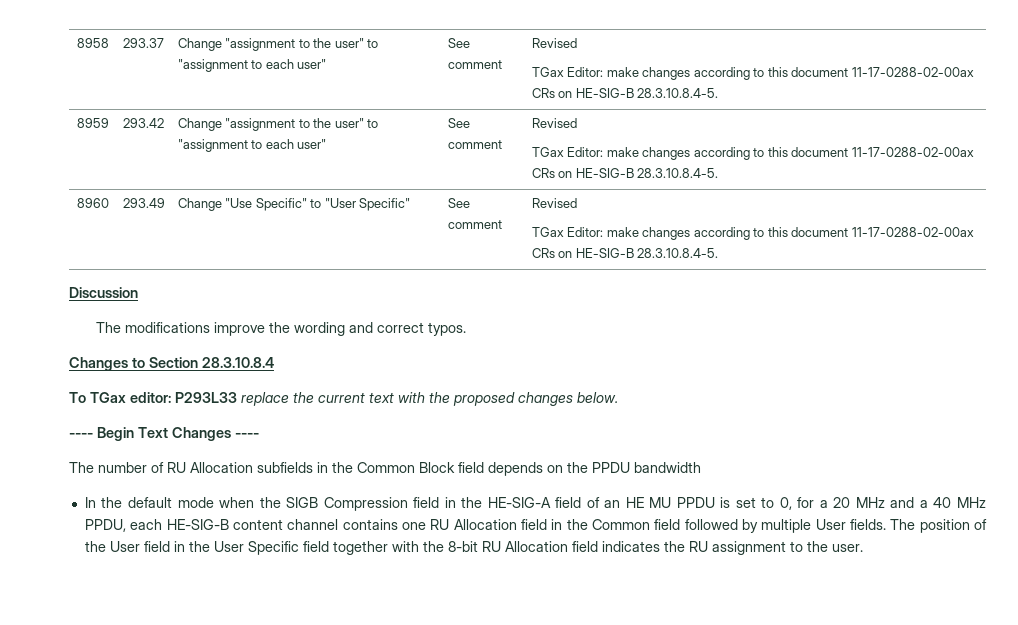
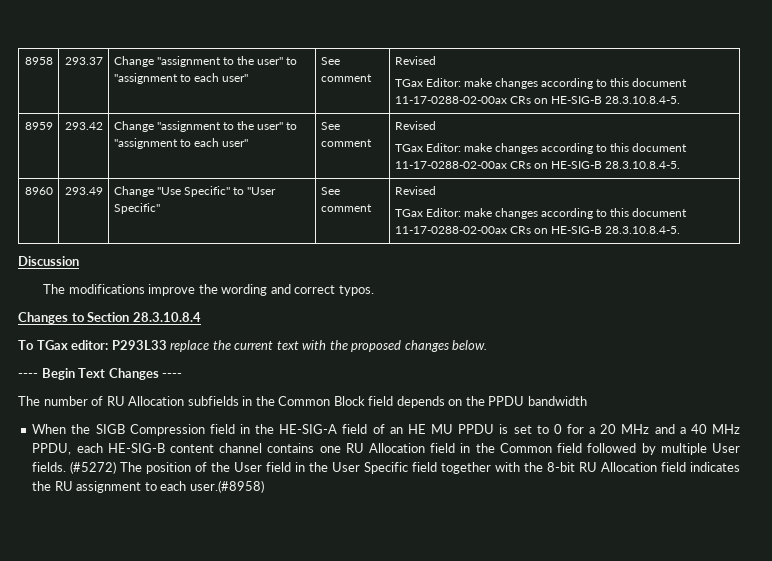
[84,497,255,508] In the default mode when -> [32,424,67,434] When
[779,497,792,510] 0, -> [553,424,562,434] 0
(886, 524) none -> [70,461,117,474] (#5272)
[806,541,863,552] the user. -> [160,480,264,493] each user.(#8958)

